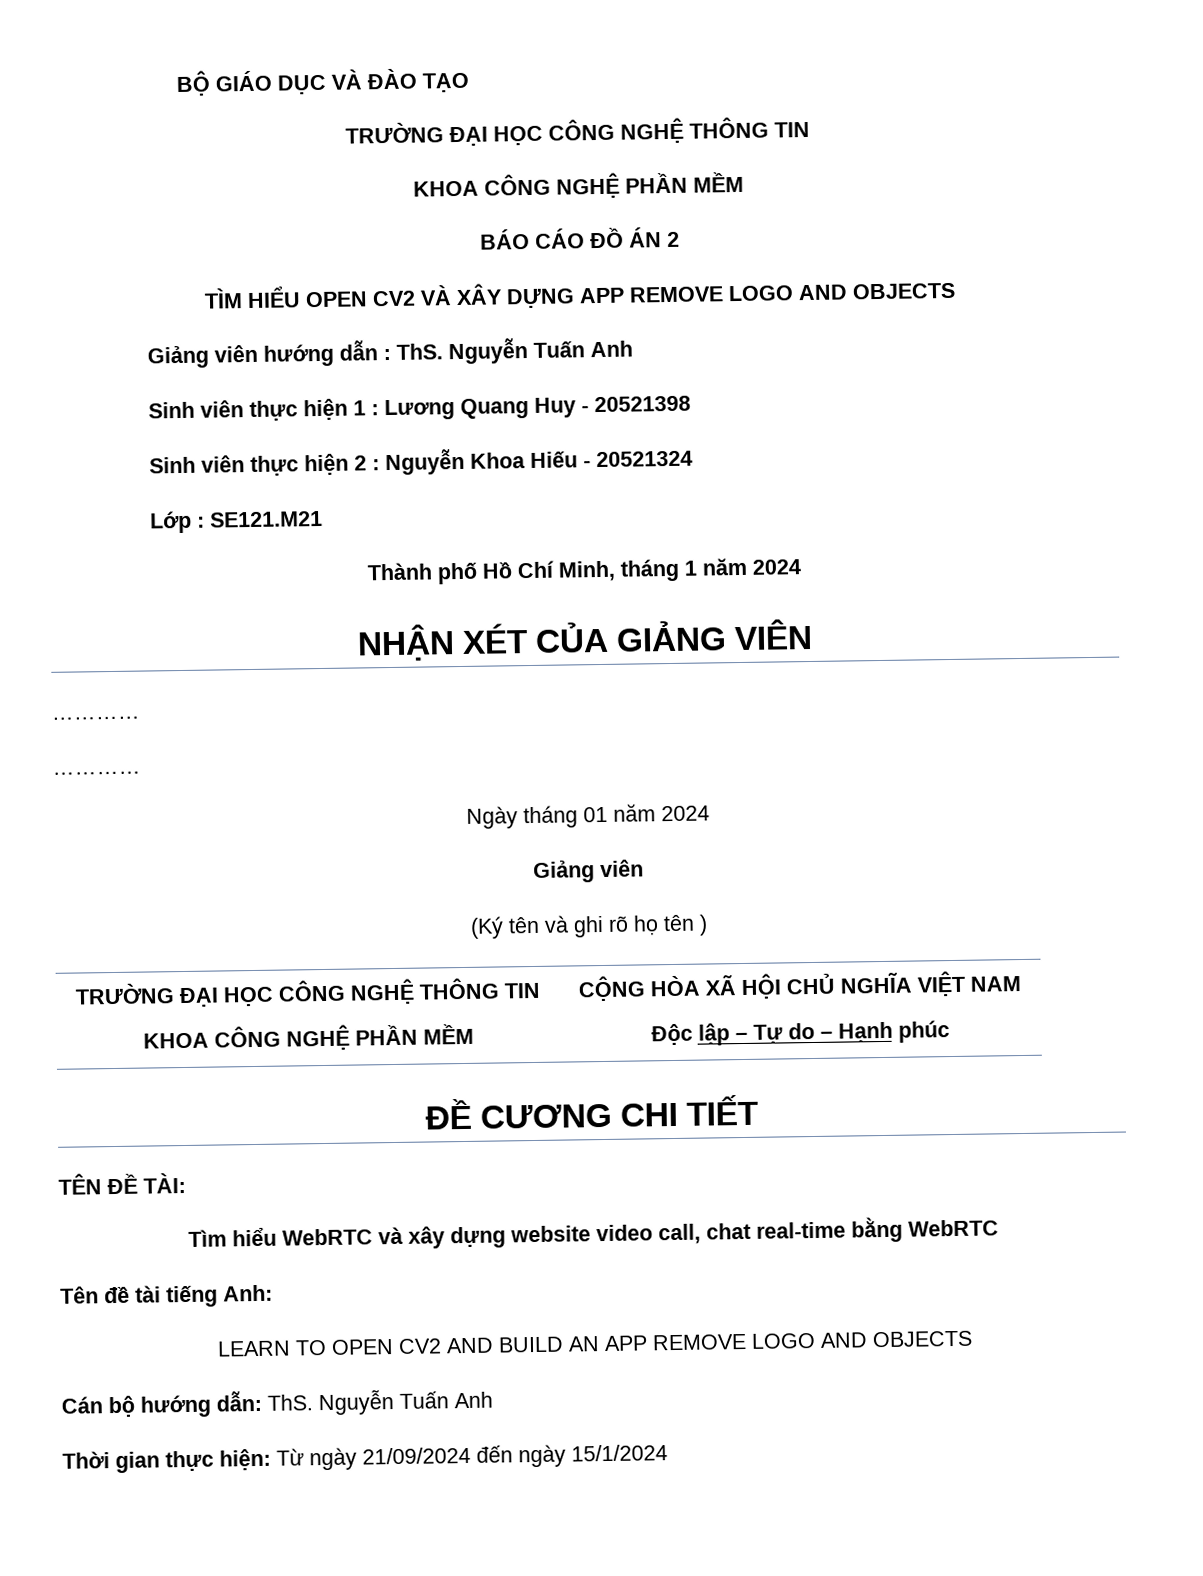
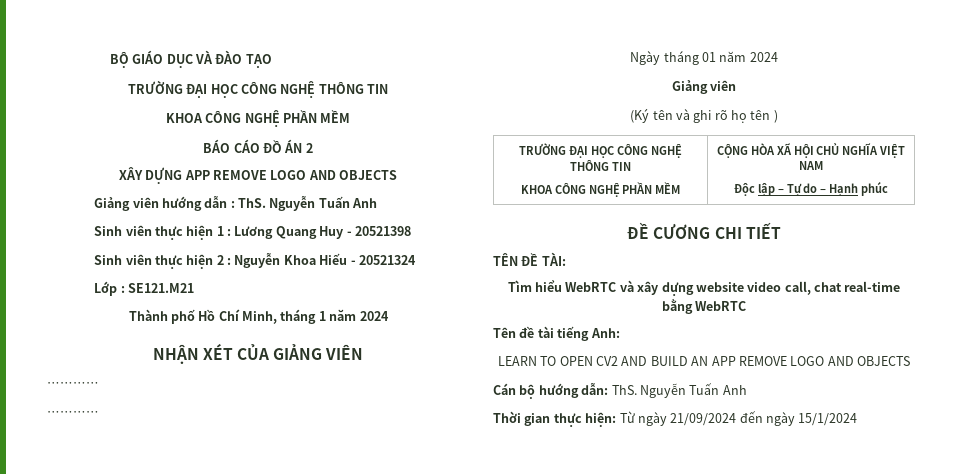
[204,285,452,309] TÌM HIỂU OPEN CV2 VÀ -> (313, 148) none

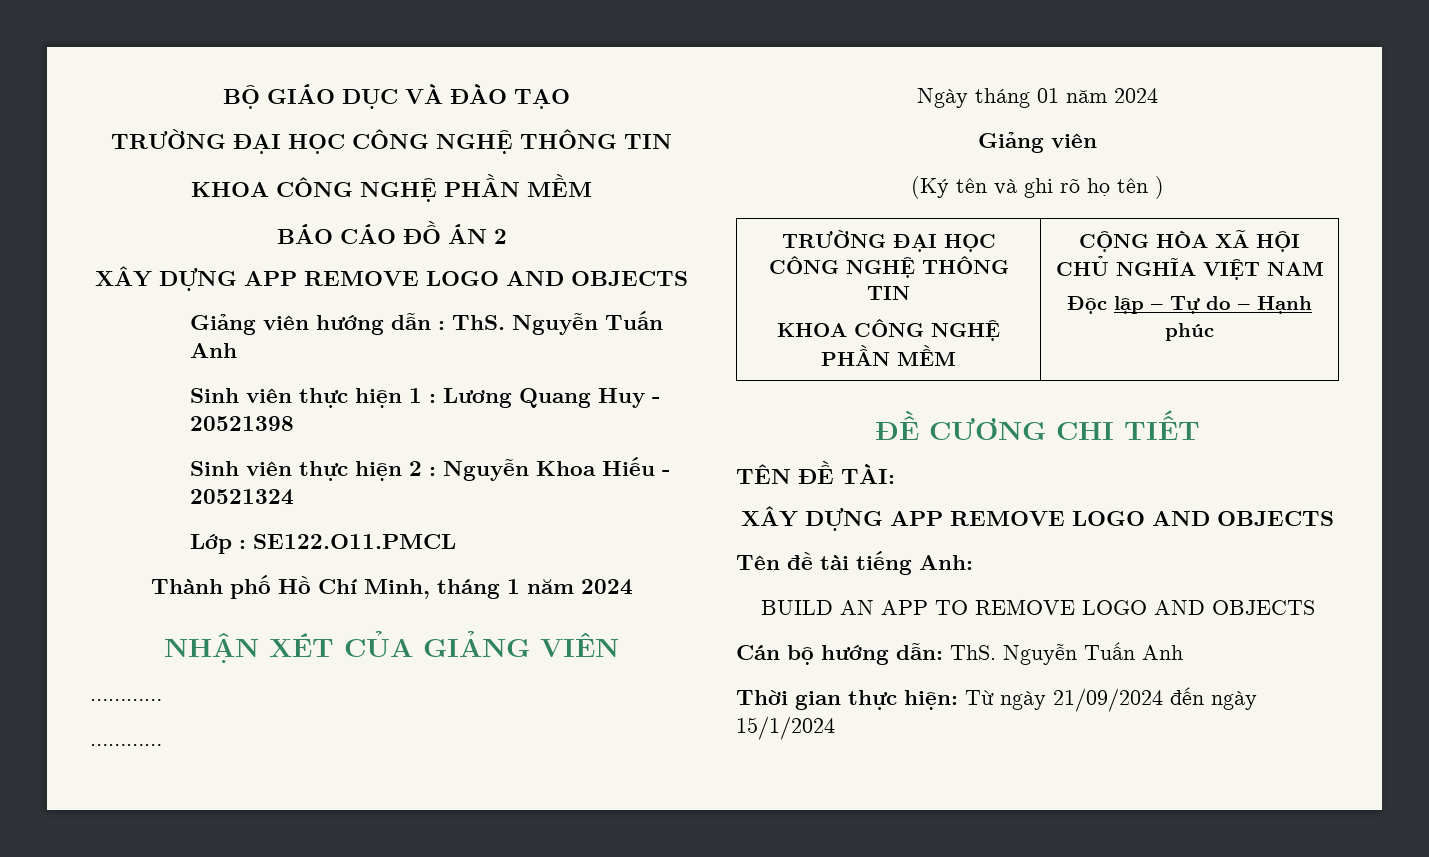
[127,283,194,293] SE121.M21 -> [252,534,456,549] SE122.O11.PMCL
[507,280,901,296] [661,298,747,314] Tìm hiểu WebRTC và xây dựng website video call, chat real-time bằng WebRTC -> [741,506,1334,531] XÂY DỰNG APP REMOVE LOGO AND OBJECTS
[497,356,648,366] LEARN TO OPEN CV2 AND -> (973, 562) none
(736, 361) none -> [934,600,968,615] TO

